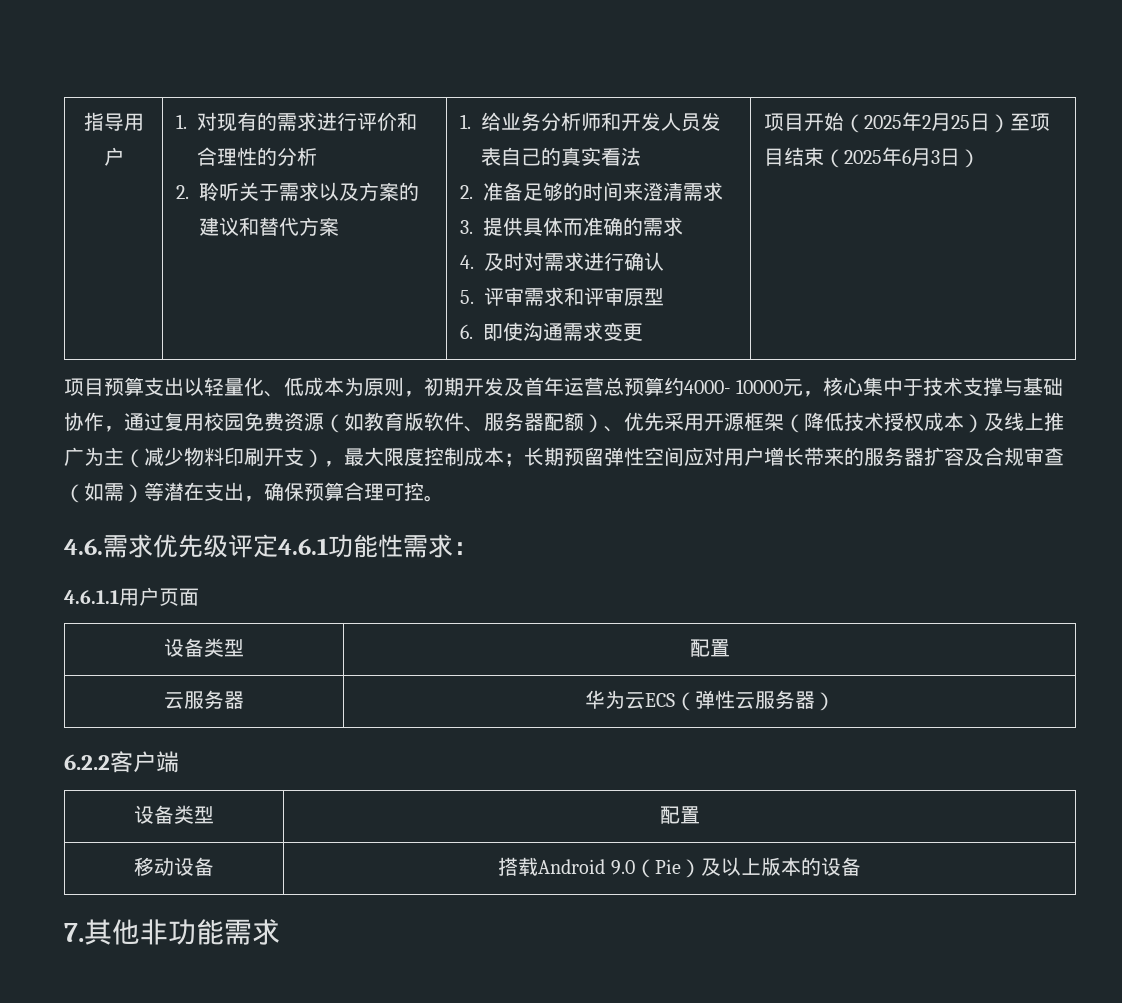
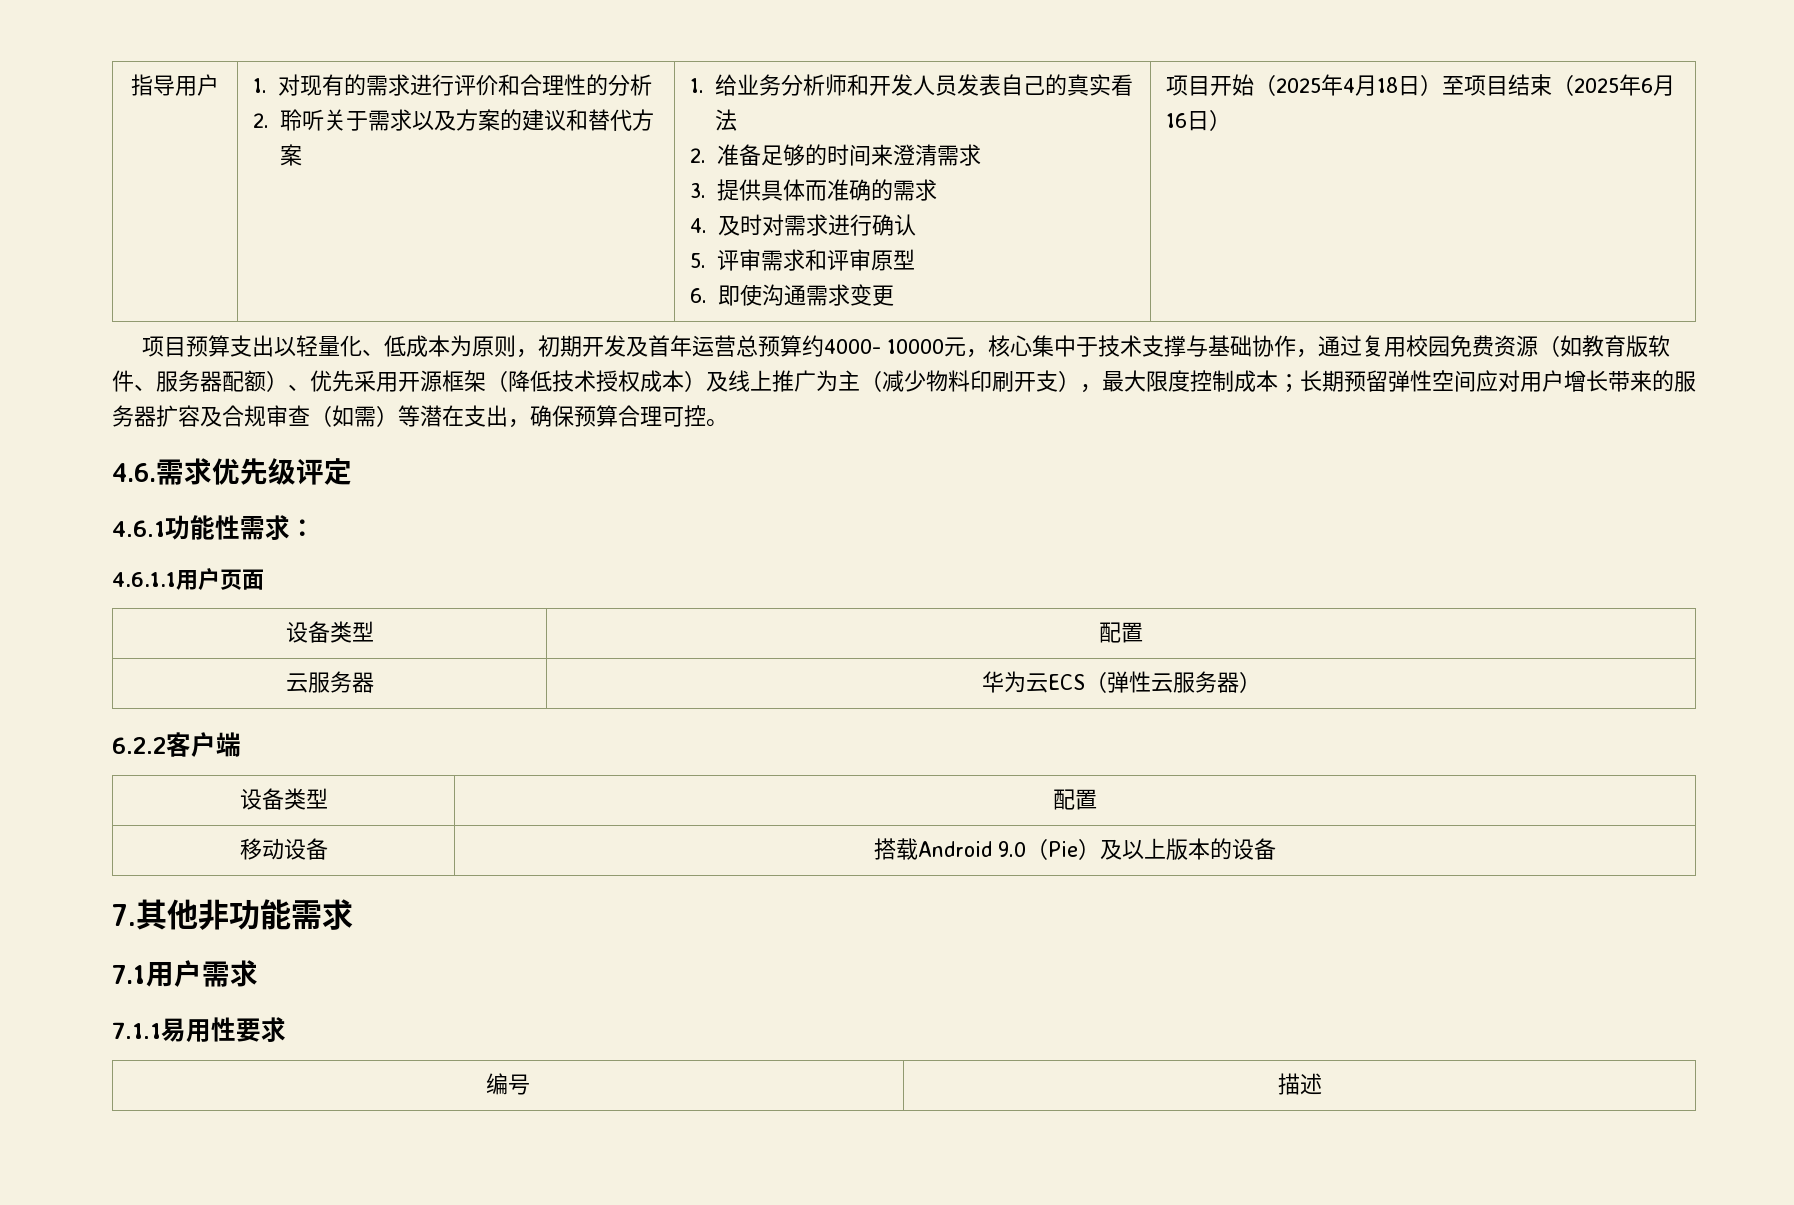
[922,113,971,131] 2月25 -> [1343,75,1399,96] 4月18
[931,150,941,164] 3 -> [1166,113,1188,128] 16
(278, 546) none -> (352, 471) //
(280, 932) none -> [112,960,258,987] [112,1017,286,1043] [486,1073,530,1095] [1277,1073,1322,1095] // 7.1用户需求 // 7.1.1易用性要求 // 编号 | 描述

